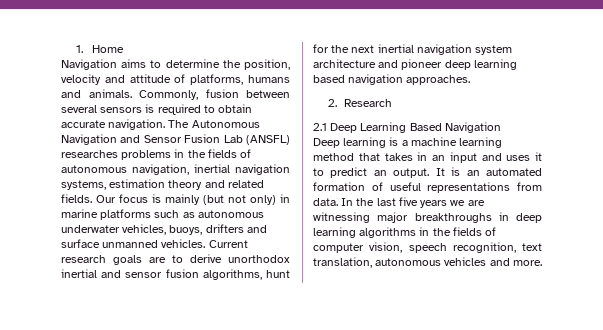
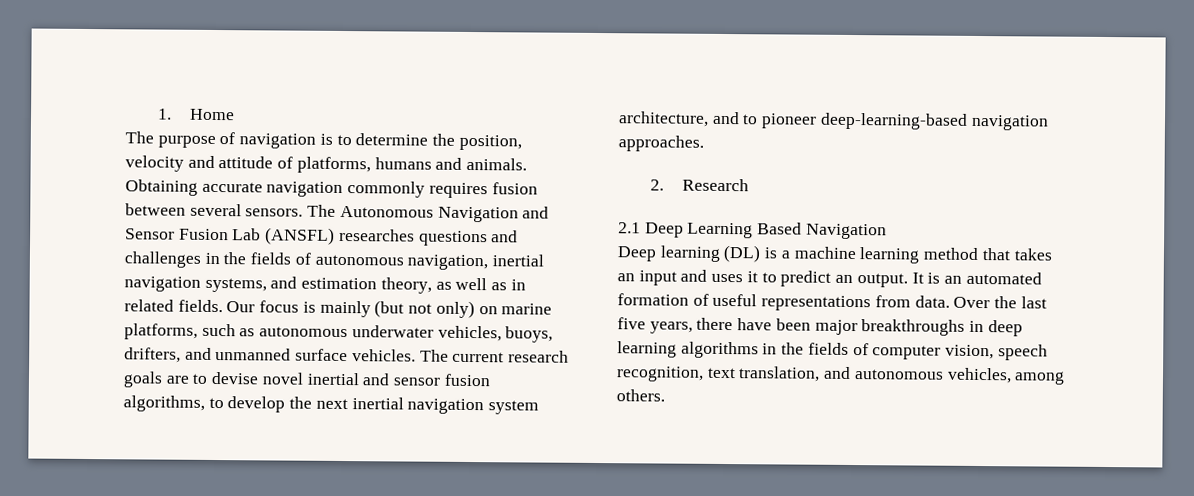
[61,59,147,70] Navigation aims -> [125,131,333,149] The purpose of navigation is
[139,89,290,100] [61,104,253,115] [61,119,166,130] Commonly, fusion between several sensors is required to obtain accurate navigation. -> [125,179,538,199] [125,203,304,217] Obtaining accurate navigation commonly requires fusion between several sensors.
[121,150,172,160] problems -> [418,230,519,247] [124,251,201,268] questions and challenges
[109,179,225,190] estimation theory and -> [270,276,526,294] and estimation theory, as well as in
[280,194,290,203] [61,209,152,220] in marine platforms -> [478,303,553,315] [124,323,198,340] on marine platforms,
[205,224,267,233] [61,239,248,248] drifters and surface unmanned vehicles. Current -> [124,347,505,363] drifters, and unmanned surface vehicles. The current
[190,254,290,263] derive unorthodox -> [211,371,304,385] devise novel
[266,270,290,278] [313,44,329,53] hunt for -> [208,396,286,413] to develop
[313,59,517,70] [313,75,345,83] architecture and pioneer deep learning based -> [618,111,968,130] architecture, and to pioneer deep-learning-based
(387, 142) none -> [723,244,762,263] (DL)
[417,152,428,161] in -> (1053, 254) none
[341,198,354,206] In -> [953,296,991,309] Over
[420,200,485,208] [313,212,370,223] years we are witnessing -> [649,317,811,334] years, there have been
[375,257,542,266] autonomous vehicles and more. -> [823,366,1066,385] [616,389,665,402] and autonomous vehicles, among others.

